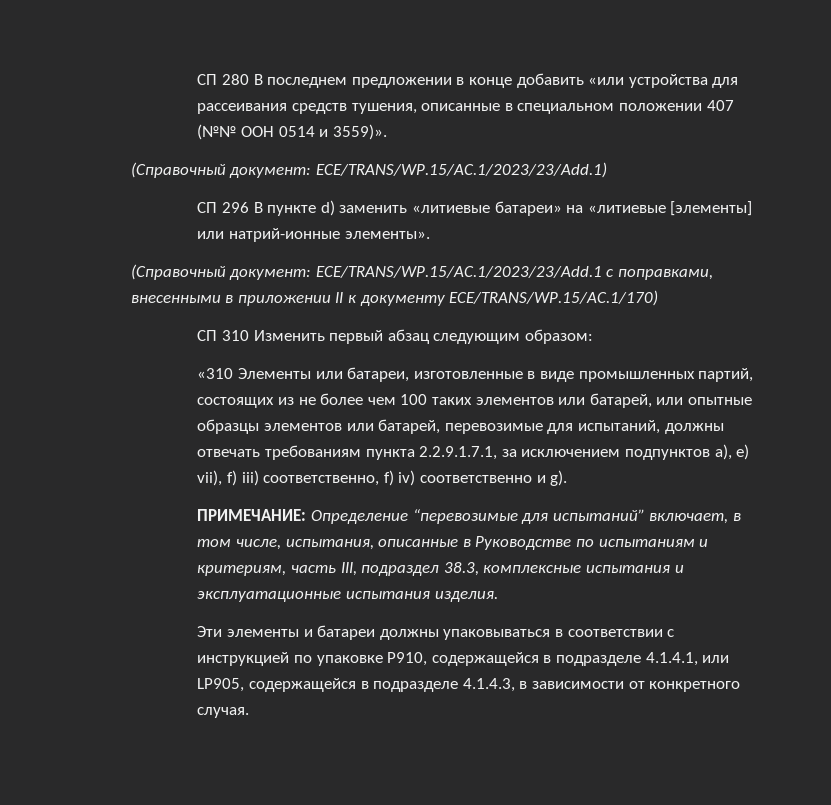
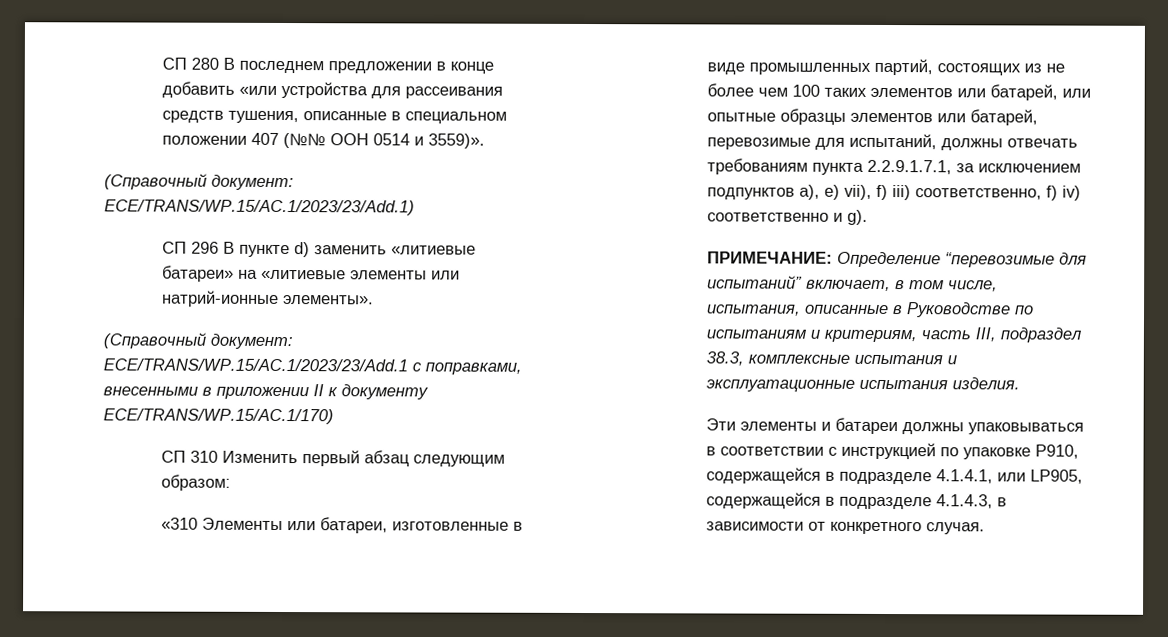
[670,201,753,216] [элементы] -> [349,270,427,280] элементы

